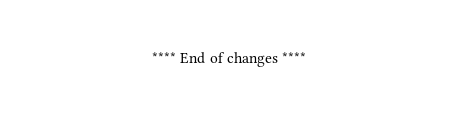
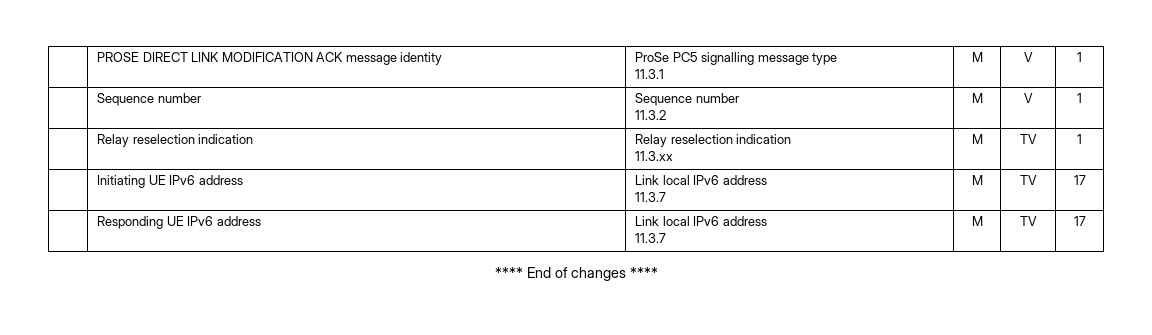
(152, 57) none -> [97,52,443,65] [635,52,838,65] [635,69,665,79] [971,52,983,62] [1023,52,1033,62] [1077,52,1082,62] [97,93,201,106] [635,93,739,106] [635,110,667,120] [971,93,983,103] [1023,93,1033,103] [1077,93,1082,103] [97,134,254,147] [635,134,792,147] [635,151,674,161] [971,134,983,144] [1019,134,1037,144] [1077,134,1082,144] [97,175,243,188] [635,175,767,185] [635,192,667,202] [971,175,983,185] [1019,175,1037,185] [1073,175,1086,185] [97,216,261,229] [635,216,767,226] [635,233,667,243] [971,216,983,226] [1019,216,1037,226] [1073,216,1086,226] | PROSE DIRECT LINK MODIFICATION ACK message identity | ProSe PC5 signalling message type // 11.3.1 | M | V | 1 // | Sequence number | Sequence number // 11.3.2 | M | V | 1 // | Relay reselection indication | Relay reselection indication // 11.3.xx | M | TV | 1 // | Initiating UE IPv6 address | Link local IPv6 address // 11.3.7 | M | TV | 17 // | Responding UE IPv6 address | Link local IPv6 address // 11.3.7 | M | TV | 17 //

